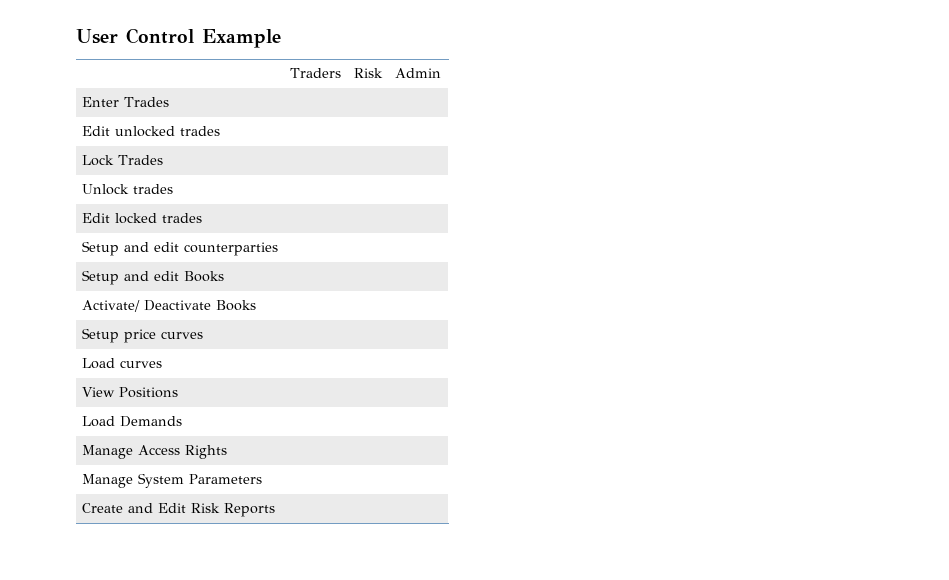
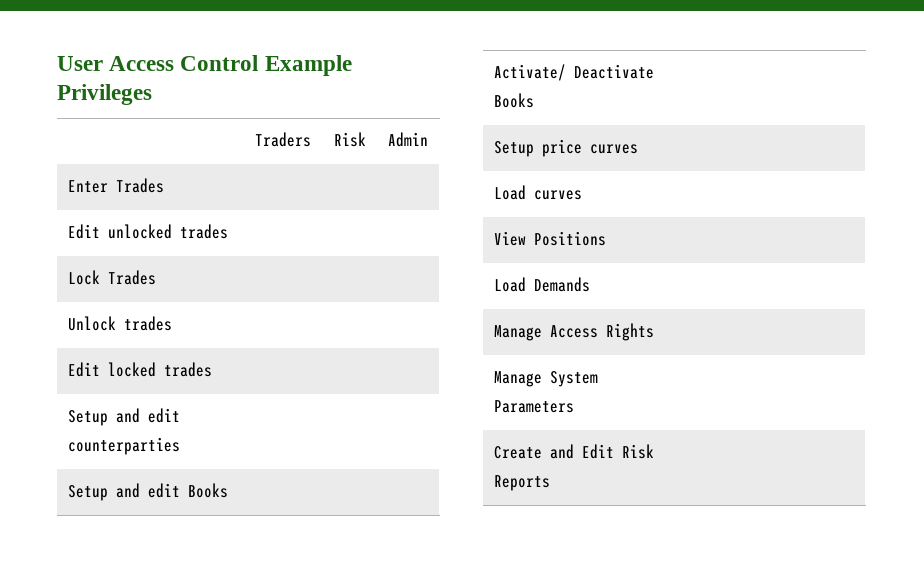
(118, 36) none -> [109,56,175,71] Access
(281, 38) none -> [57,84,152,105] Privileges

